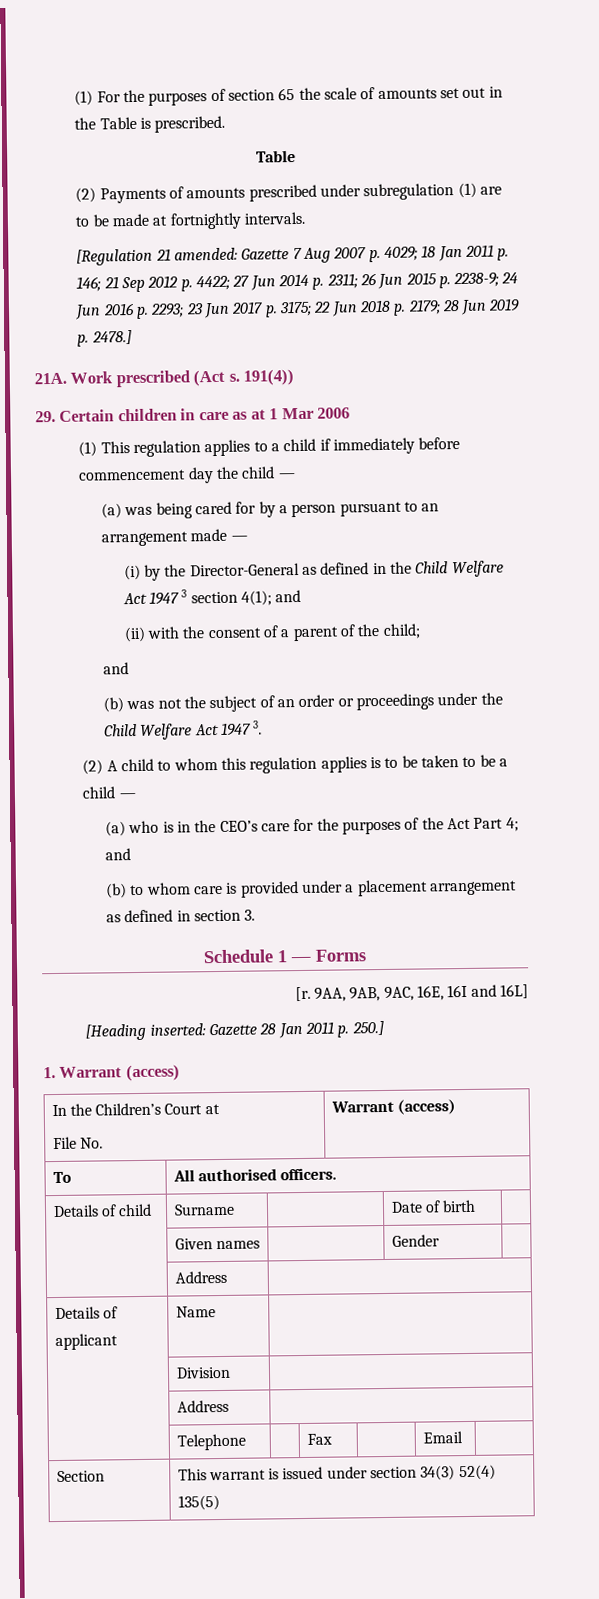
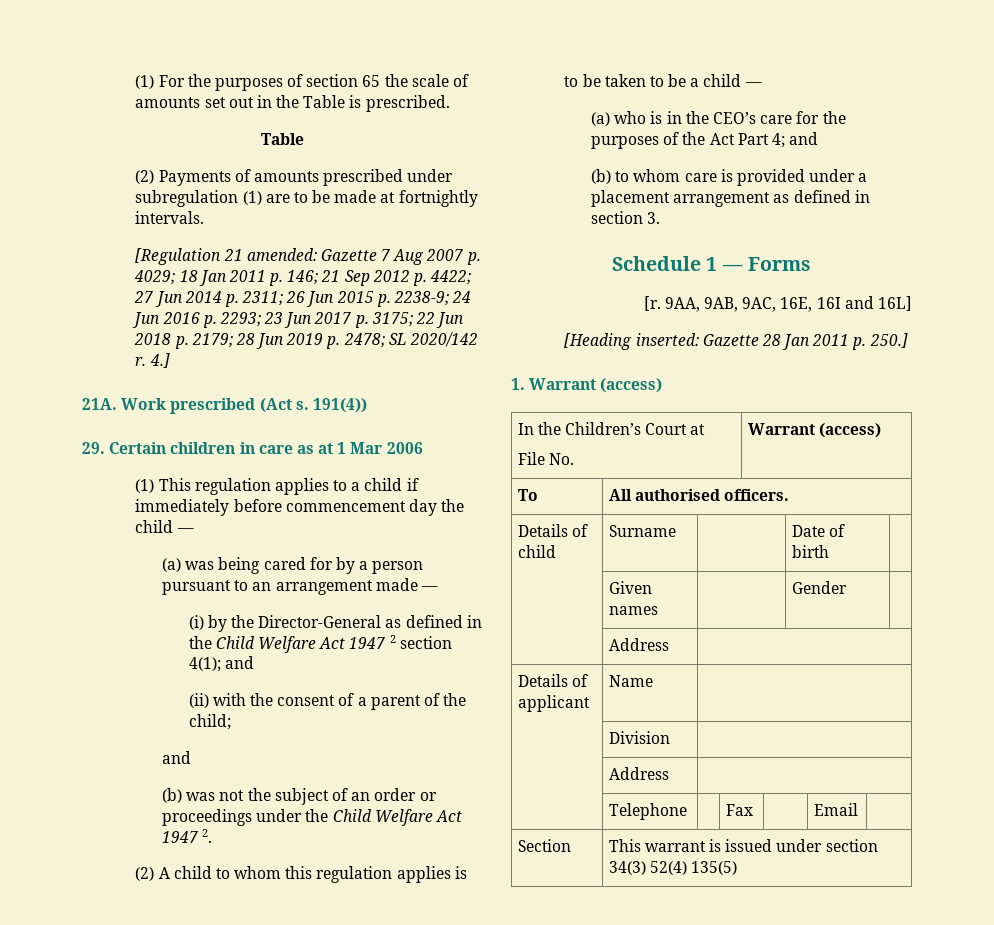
[91,330,132,345] 2478.] -> [343,332,479,348] [135,353,170,368] 2478; SL 2020/142 r. 4.]
[181,589,188,598] 3 -> [389,635,396,643] 2
[253,720,263,735] 3. -> [202,829,213,843] 2.

